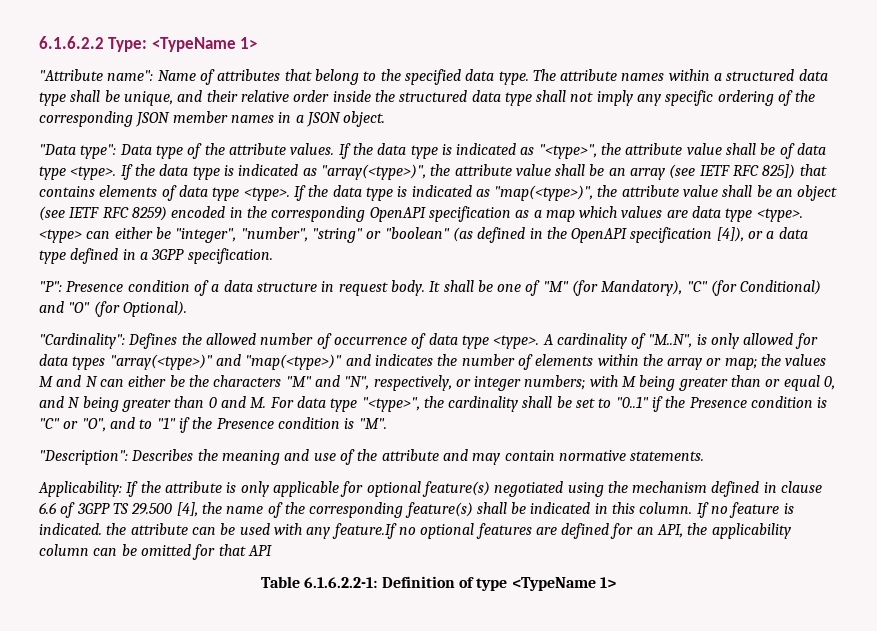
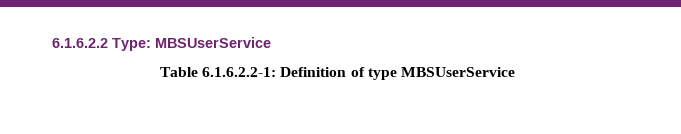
[151,37,258,52] [39,69,828,85] [39,90,816,106] [39,111,386,127] [39,143,827,159] [39,164,827,180] [39,185,838,201] [39,206,803,222] [39,227,808,243] [39,248,273,264] [39,280,822,296] [39,301,187,317] [39,333,818,349] [39,354,827,370] [39,375,836,391] [39,396,828,412] [39,417,387,433] [39,449,705,465] [38,481,823,497] [39,502,794,518] [39,523,791,539] [39,544,272,560] <TypeName 1> // "Attribute name": Name of attributes that belong to the specified data type. The attribute names within a structured data type shall be unique, and their relative order inside the structured data type shall not imply any specific ordering of the corresponding JSON member names in a JSON object. // "Data type": Data type of the attribute values. If the data type is indicated as "<type>", the attribute value shall be of data type <type>. If the data type is indicated as "array(<type>)", the attribute value shall be an array (see IETF RFC 825]) that contains elements of data type <type>. If the data type is indicated as "map(<type>)", the attribute value shall be an object (see IETF RFC 8259) encoded in the corresponding OpenAPI specification as a map which values are data type <type>. <type> can either be "integer", "number", "string" or "boolean" (as defined in the OpenAPI specification [4]), or a data type defined in a 3GPP specification. // "P": Presence condition of a data structure in request body. It shall be one of "M" (for Mandatory), "C" (for Conditional) and "O" (for Optional). // "Cardinality": Defines the allowed number of occurrence of data type <type>. A cardinality of "M..N", is only allowed for data types "array(<type>)" and "map(<type>)" and indicates the number of elements within the array or map; the values M and N can either be the characters "M" and "N", respectively, or integer numbers; with M being greater than or equal 0, and N being greater than 0 and M. For data type "<type>", the cardinality shall be set to "0..1" if the Presence condition is "C" or "O", and to "1" if the Presence condition is "M". // "Description": Describes the meaning and use of the attribute and may contain normative statements. // Applicability: If the attribute is only applicable for optional feature(s) negotiated using the mechanism defined in clause 6.6 of 3GPP TS 29.500 [4], the name of the corresponding feature(s) shall be indicated in this column. If no feature is indicated. the attribute can be used with any feature.If no optional features are defined for an API, the applicability column can be omitted for that API -> [155,37,271,48] MBSUserService
[511,577,616,591] <TypeName 1> -> [400,67,515,77] MBSUserService

